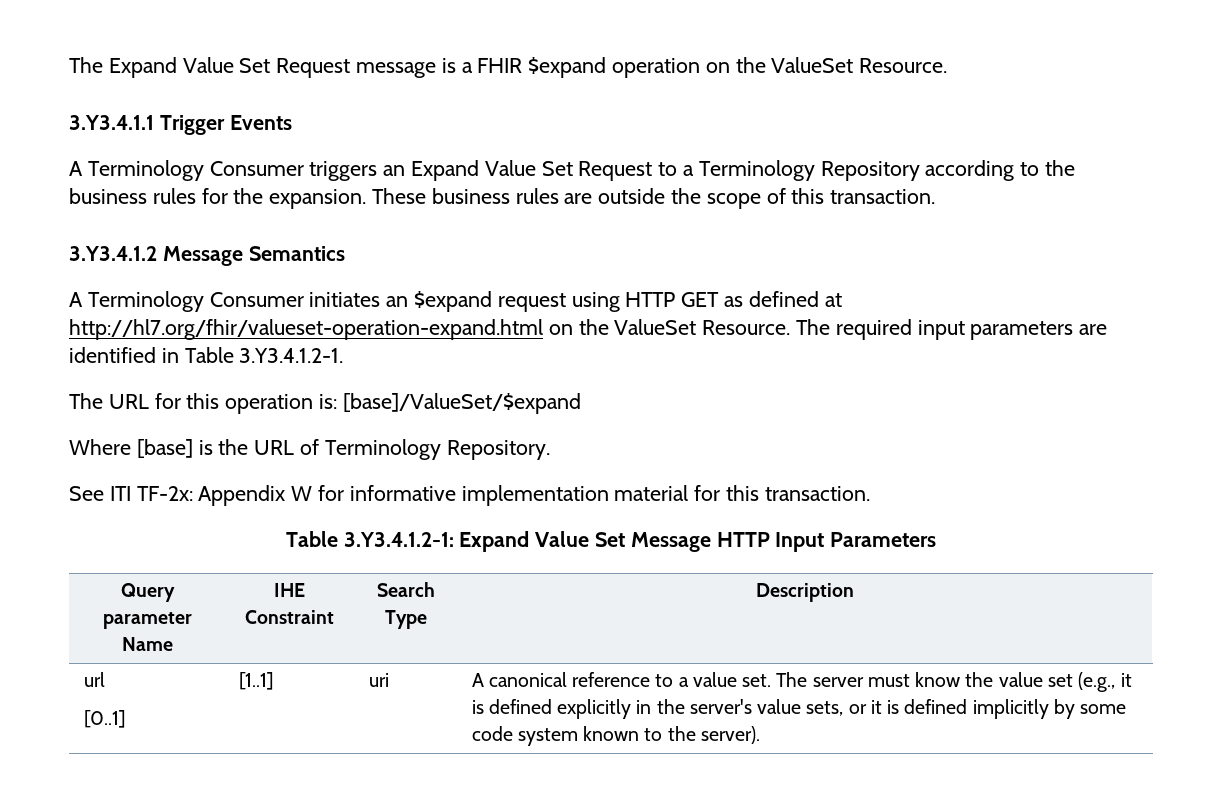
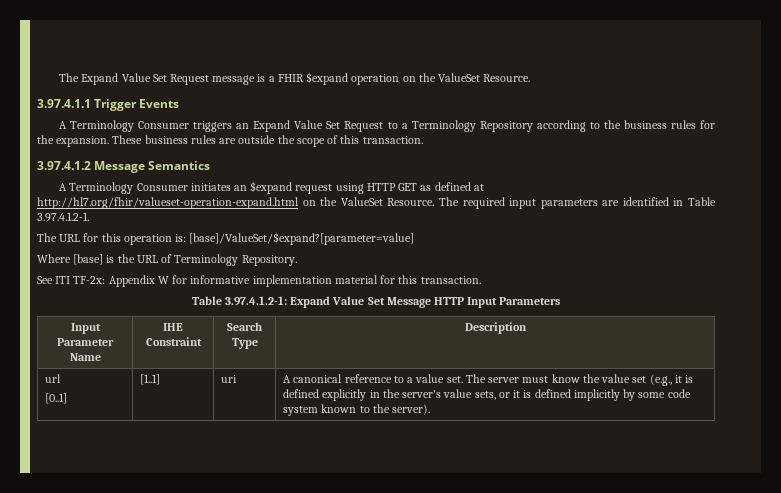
[69,115,154,130] 3.Y3.4.1.1 -> [37,99,91,108] 3.97.4.1.1
[69,246,157,261] 3.Y3.4.1.2 -> [37,161,91,170] 3.97.4.1.2
[239,348,344,363] 3.Y3.4.1.2-1. -> [37,212,89,222] 3.97.4.1.2-1.
[342,393,581,414] [base]/ValueSet/$expand -> [189,232,415,245] [base]/ValueSet/$expand?[parameter=value]
[343,532,454,547] 3.Y3.4.1.2-1: -> [224,296,287,306] 3.97.4.1.2-1:
[120,583,175,602] [102,612,192,629] Query parameter -> [70,323,101,334] [57,338,114,346] Input Parameter

